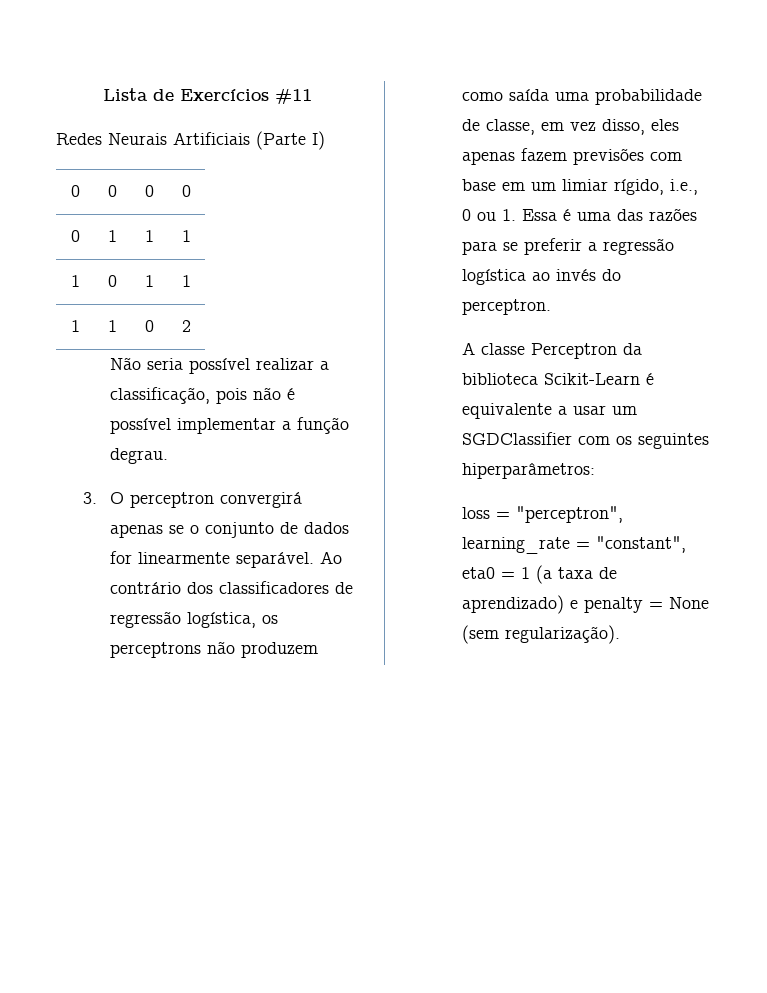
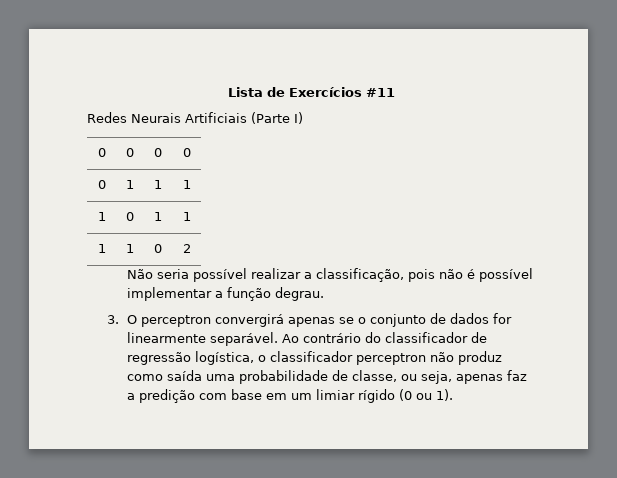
[186,581,329,594] dos classificadores -> [365,332,469,343] do classificador
[261,615,278,624] [109,641,318,658] os perceptrons não produzem -> [258,351,503,365] o classificador perceptron não produz
[540,119,679,135] [461,148,644,165] em vez disso, eles apenas fazem previsões -> [401,370,528,384] [127,389,196,403] ou seja, apenas faz a predição
[613,179,698,195] [461,208,697,221] [461,238,674,255] [461,269,621,285] [461,299,551,315] [461,342,642,359] [461,373,654,385] [461,403,637,419] [461,432,709,449] [461,462,595,479] [461,506,623,523] [461,536,686,554] [461,565,617,584] [461,595,709,614] [461,625,620,644] rígido, i.e., 0 ou 1. Essa é uma das razões para se preferir a regressão logística ao invés do perceptron. // A classe Perceptron da biblioteca Scikit-Learn é equivalente a usar um SGDClassifier com os seguintes hiperparâmetros: // loss = "perceptron", learning_rate = "constant", eta0 = 1 (a taxa de aprendizado) e penalty = None (sem regularização). -> [358,389,454,403] rígido (0 ou 1).

